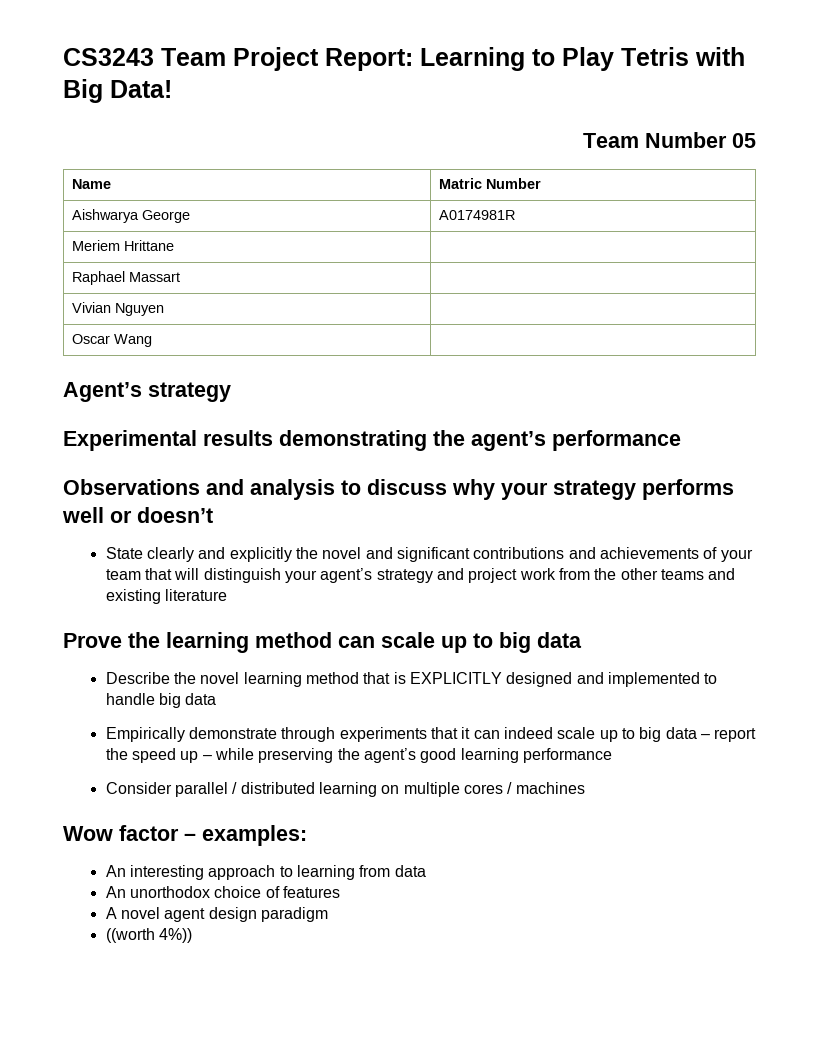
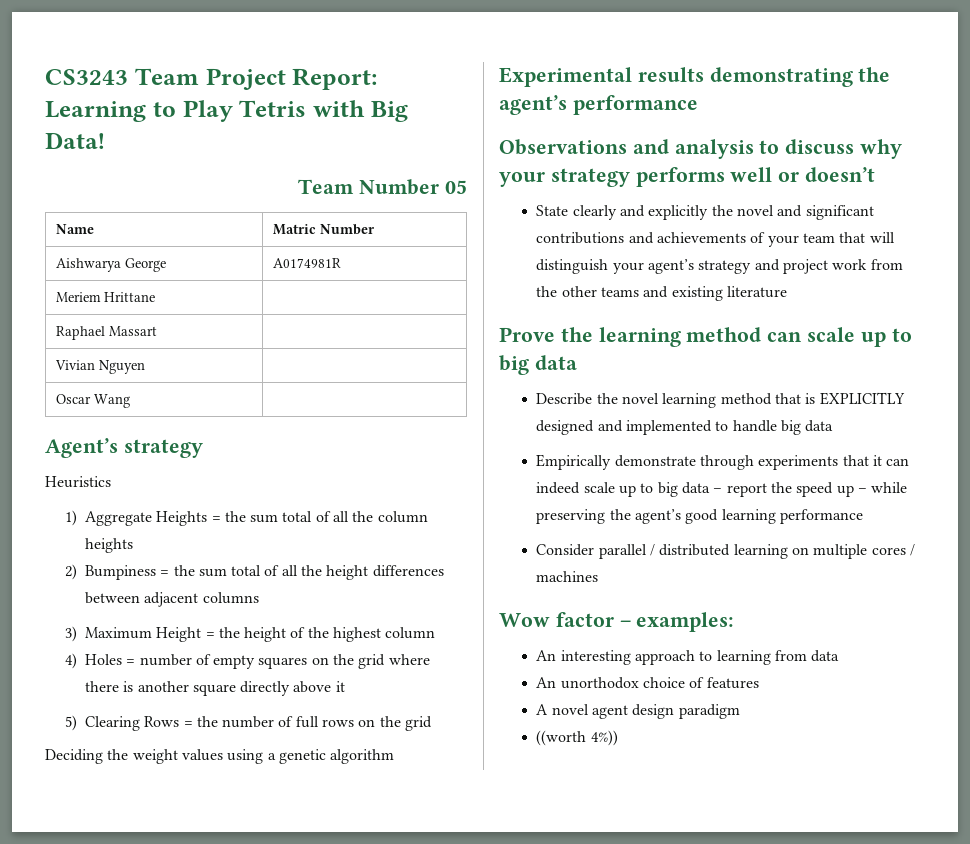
(231, 392) none -> [45,476,111,488] [64,510,428,526] [84,538,133,553] [64,564,444,580] [84,592,259,607] [64,626,436,642] [64,653,430,669] [84,681,345,696] [64,715,433,731] [45,749,395,764] // Heuristics // 1) Aggregate Heights = the sum total of all the column heights // 2) Bumpiness = the sum total of all the height differences between adjacent columns // 3) Maximum Height = the height of the highest column // 4) Holes = number of empty squares on the grid where there is another square directly above it // 5) Clearing Rows = the number of full rows on the grid // Deciding the weight values using a genetic algorithm

